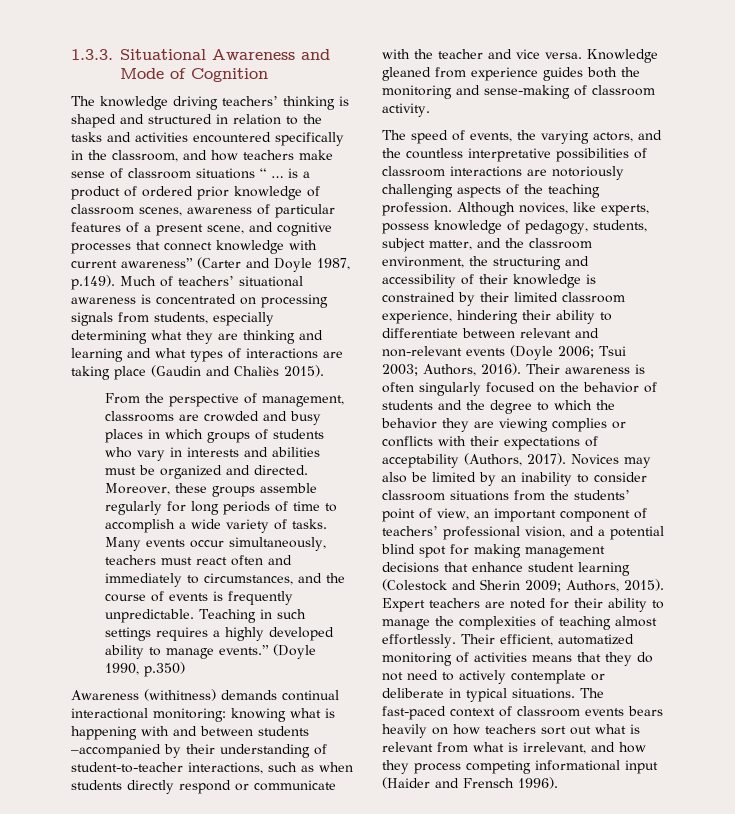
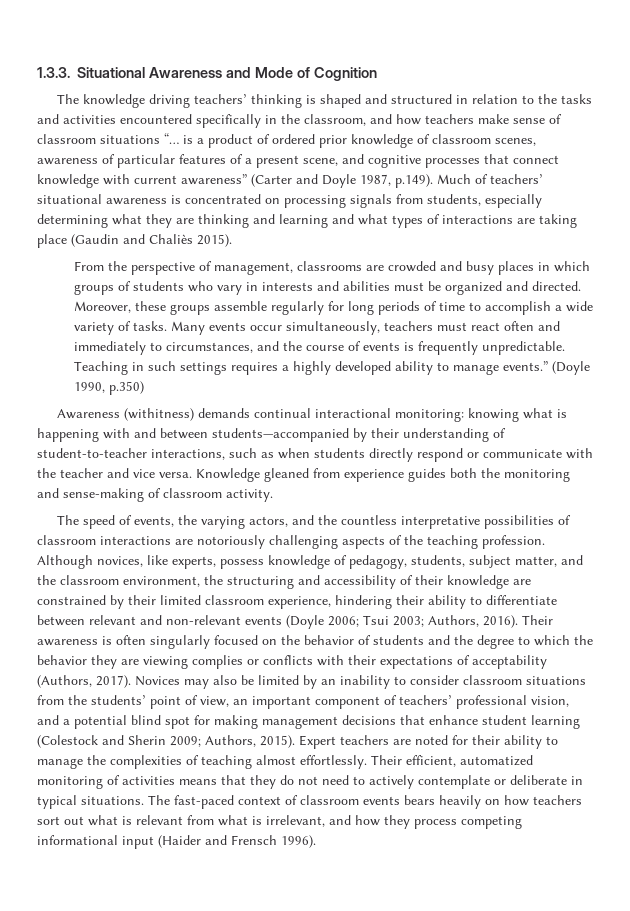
[260,168,283,178] “ … -> [164,133,179,144] “…
[258,726,309,736] [71,744,161,758] students –accompanied -> [212,428,349,442] students—accompanied
[586,274,596,284] is -> [513,579,531,585] are

